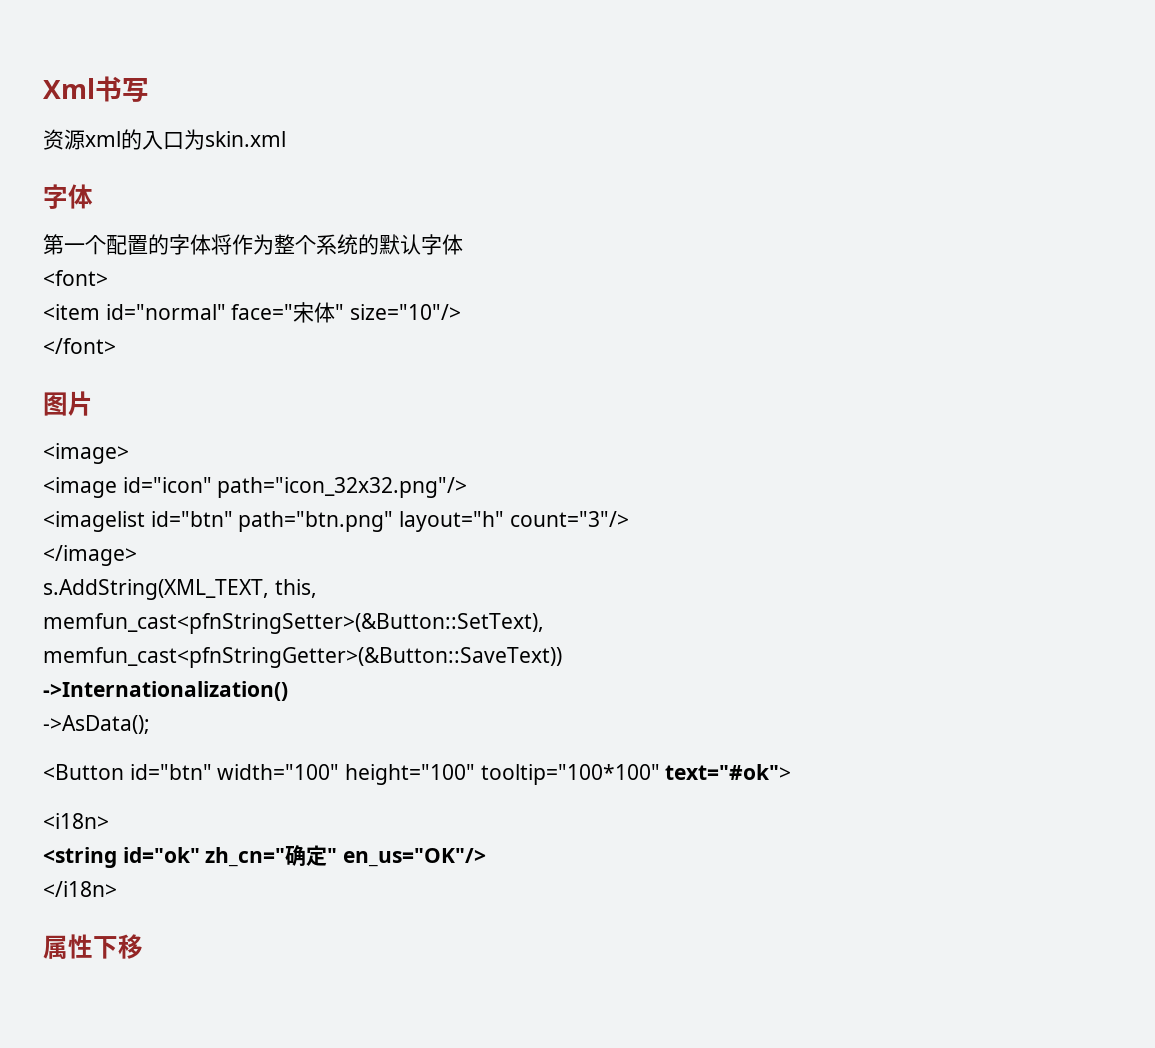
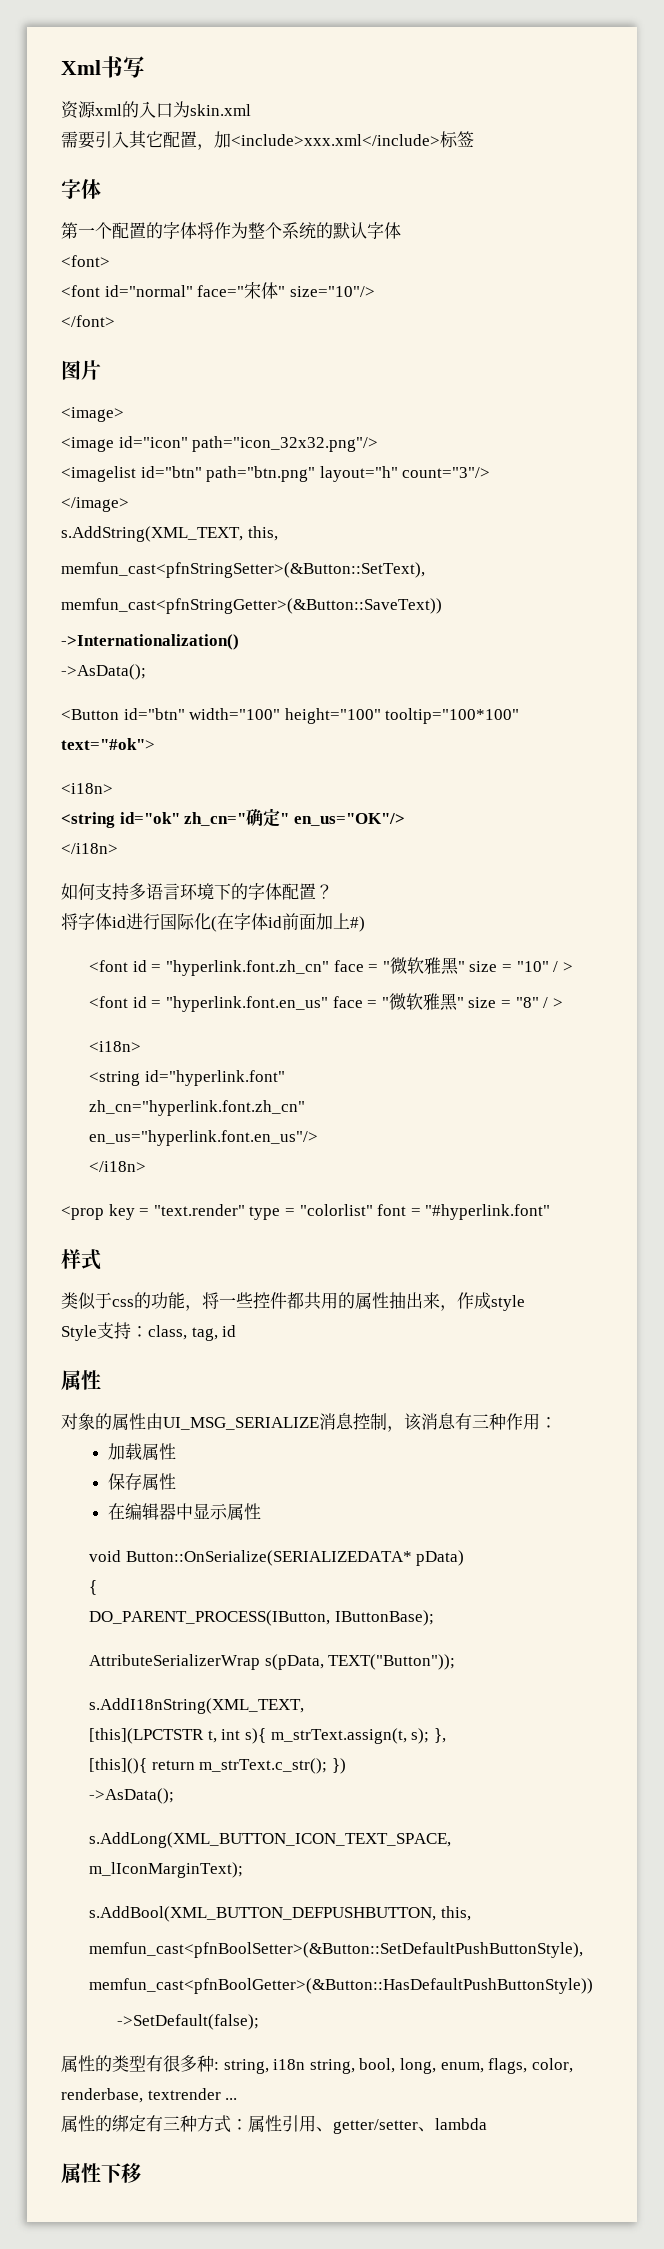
(286, 139) none -> [61,130,474,150] // 需要引入其它配置，加<include>xxx.xml</include>标签
[43,304,100,320] <item -> [61,285,100,297] <font
(117, 889) none -> [61,883,333,900] [61,913,365,932] [89,957,573,976] [89,993,563,1012] [89,1041,142,1052] [89,1070,285,1086] [89,1100,306,1116] [89,1130,319,1146] [89,1161,147,1172] [61,1204,551,1220] [61,1249,101,1270] [61,1292,525,1311] [61,1322,237,1341] [61,1370,101,1390] [61,1413,557,1432] [107,1443,176,1460] [107,1473,176,1490] [107,1503,261,1520] [89,1550,465,1566] [89,1580,98,1595] [89,1610,434,1626] [89,1654,456,1670] [89,1698,305,1714] [89,1728,446,1744] [89,1758,346,1774] [89,1788,175,1804] [89,1832,452,1848] [89,1862,244,1878] [89,1906,471,1922] [89,1942,584,1958] [89,1978,594,1994] [117,2014,260,2030] [61,2055,573,2074] [61,2088,238,2103] [61,2114,487,2134] // 如何支持多语言环境下的字体配置？ // 将字体id进行国际化(在字体id前面加上#) // <font id = "hyperlink.font.zh_cn" face = "微软雅黑" size = "10" / > // <font id = "hyperlink.font.en_us" face = "微软雅黑" size = "8" / > // <i18n> // <string id="hyperlink.font" // zh_cn="hyperlink.font.zh_cn" // en_us="hyperlink.font.en_us"/> // </i18n> // <prop key = "text.render" type = "colorlist" font = "#hyperlink.font" // 样式 // 类似于css的功能，将一些控件都共用的属性抽出来，作成style // Style支持：class, tag, id // 属性 // 对象的属性由UI_MSG_SERIALIZE消息控制，该消息有三种作用： // 加载属性 // 保存属性 // 在编辑器中显示属性 // void Button::OnSerialize(SERIALIZEDATA* pData) // { // DO_PARENT_PROCESS(IButton, IButtonBase); // AttributeSerializerWrap s(pData, TEXT("Button")); // s.AddI18nString(XML_TEXT, // [this](LPCTSTR t, int s){ m_strText.assign(t, s); }, // [this](){ return m_strText.c_str(); }) // ->AsData(); // s.AddLong(XML_BUTTON_ICON_TEXT_SPACE, m_lIconMarginText); // s.AddBool(XML_BUTTON_DEFPUSHBUTTON, this, // memfun_cast<pfnBoolSetter>(&Button::SetDefaultPushButtonStyle), // memfun_cast<pfnBoolGetter>(&Button::HasDefaultPushButtonStyle)) // ->SetDefault(false); // 属性的类型有很多种: string, i18n string, bool, long, enum, flags, color, renderbase, textrender ... // 属性的绑定有三种方式：属性引用、getter/setter、lambda

